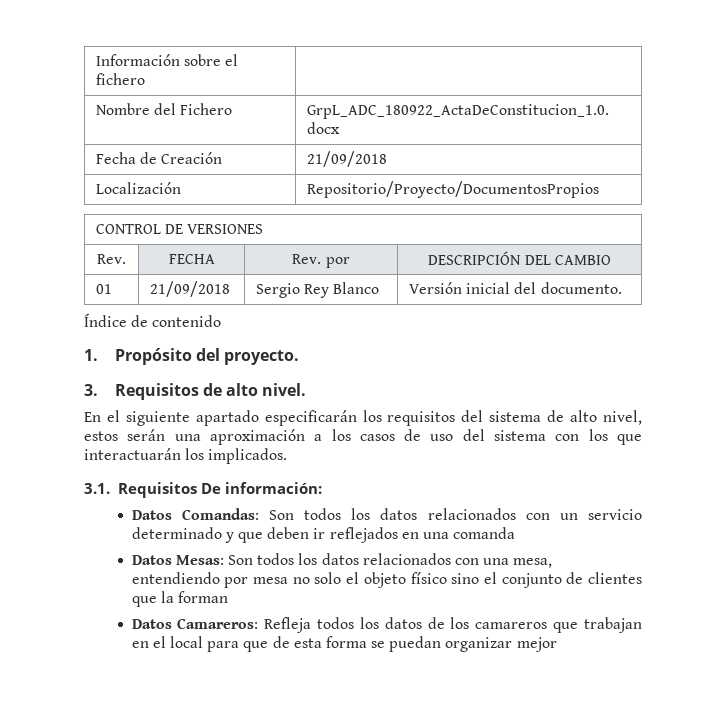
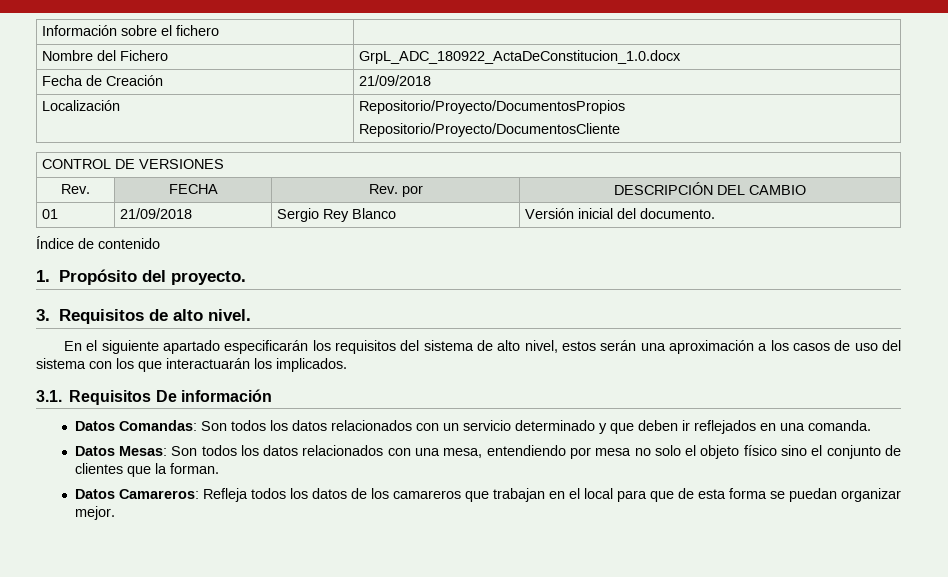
(600, 189) none -> [359,123,621,137] // Repositorio/Proyecto/DocumentosCliente
[224,482,322,494] información: -> [180,389,272,402] información
[453,527,516,539] comanda -> [807,420,871,431] comanda.
[178,591,229,603] forman -> [169,463,219,474] forman.
[516,637,557,652] mejor -> [74,506,115,520] mejor.

